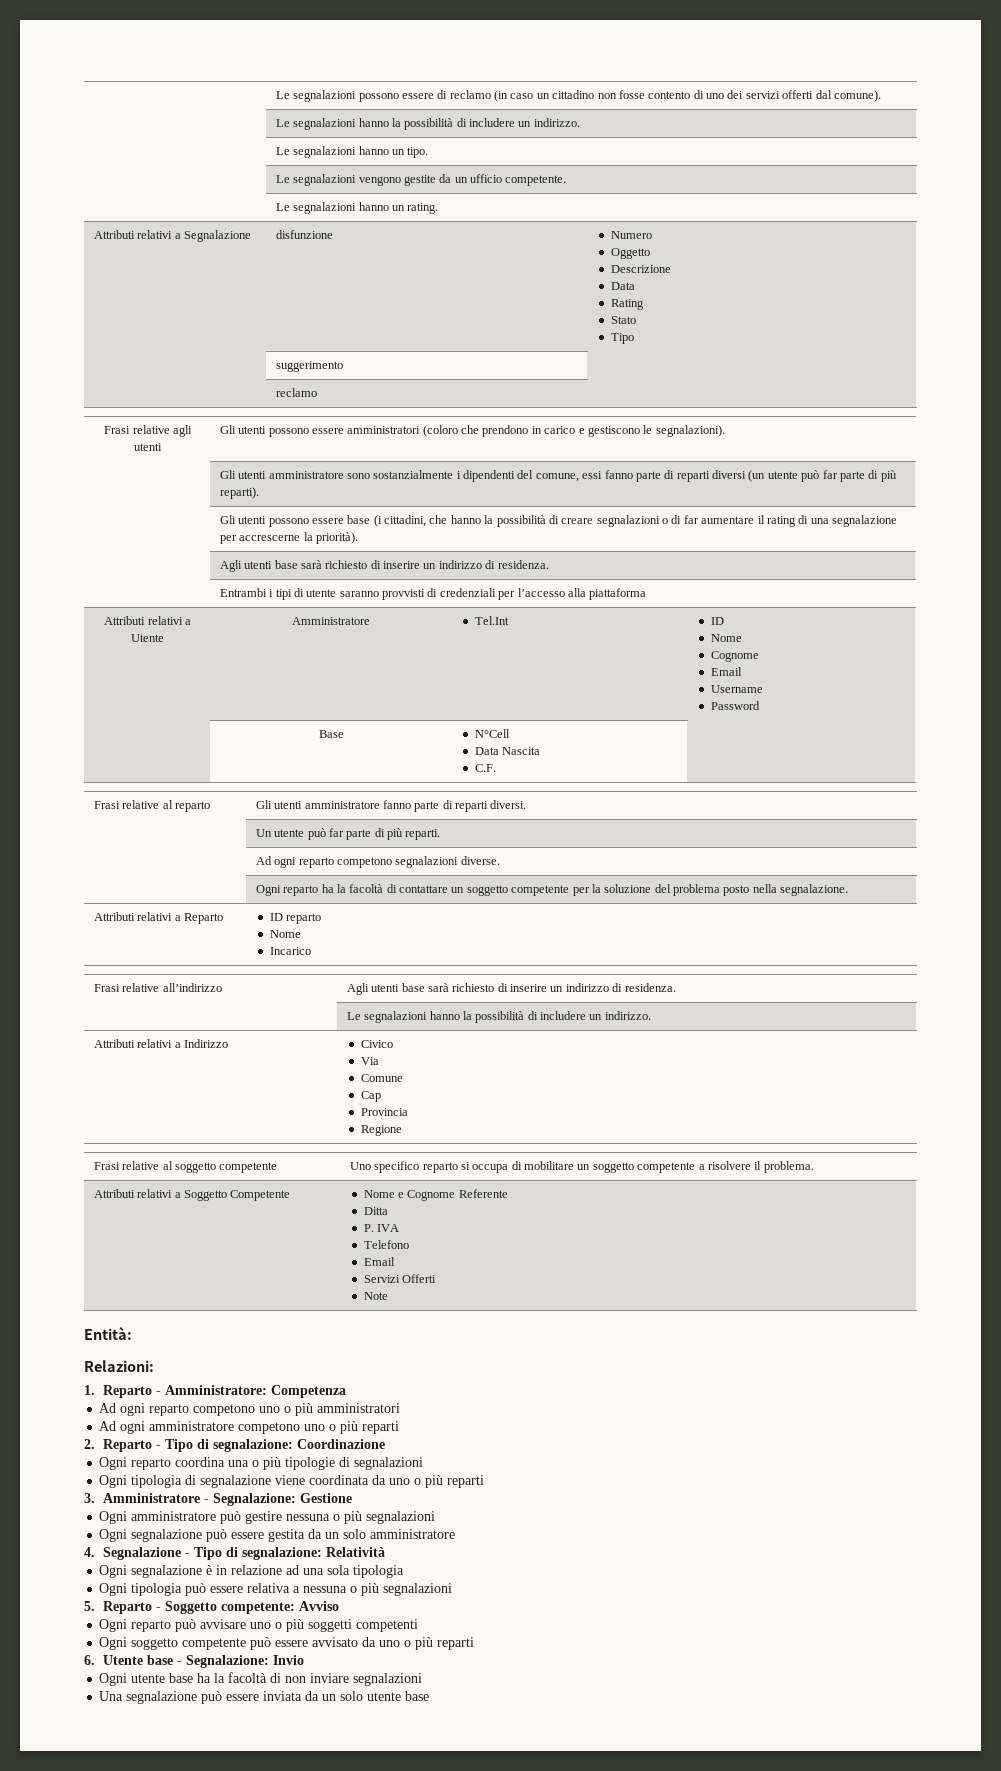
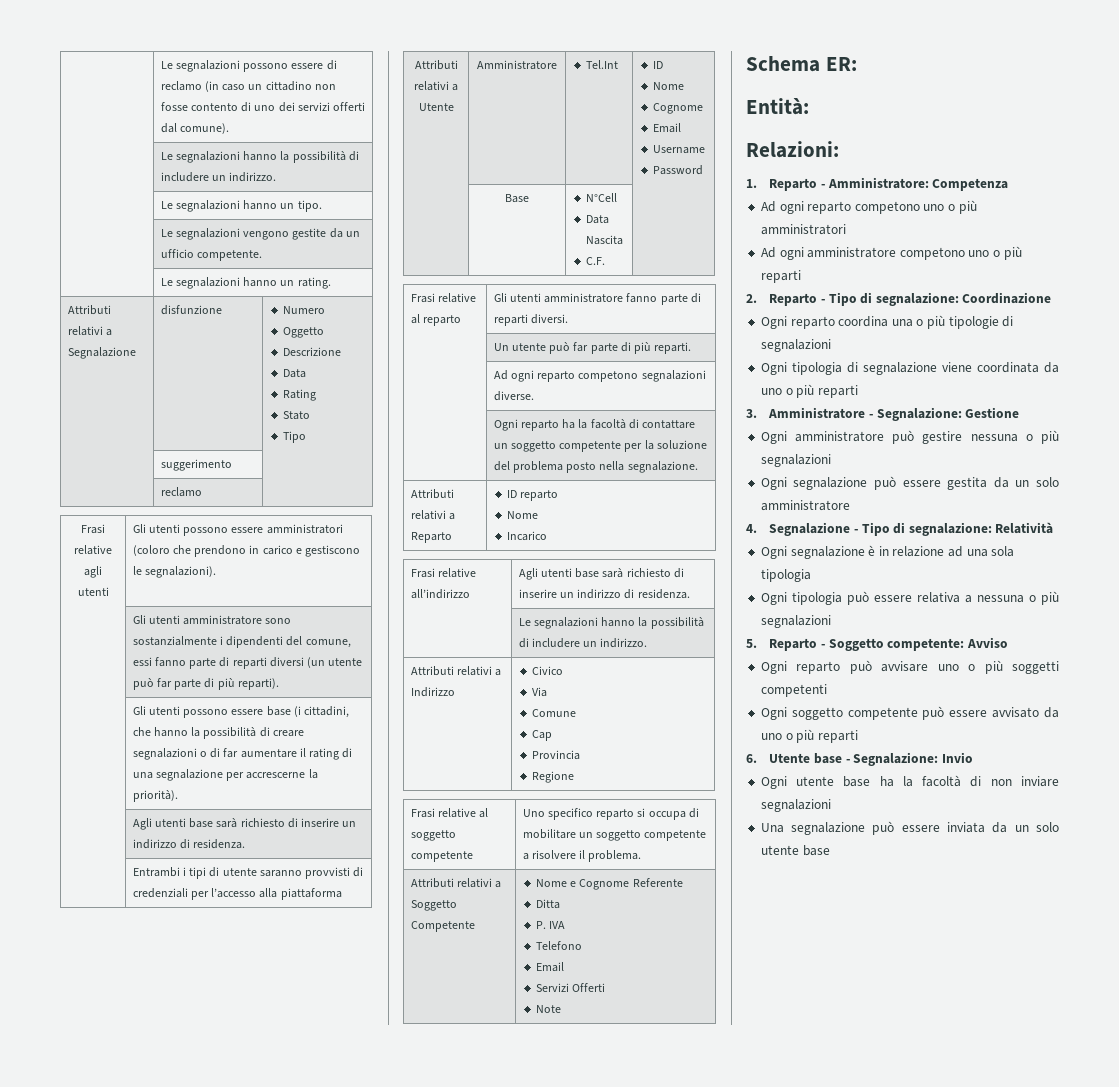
(388, 1296) none -> [746,56,857,72] // Schema ER:

